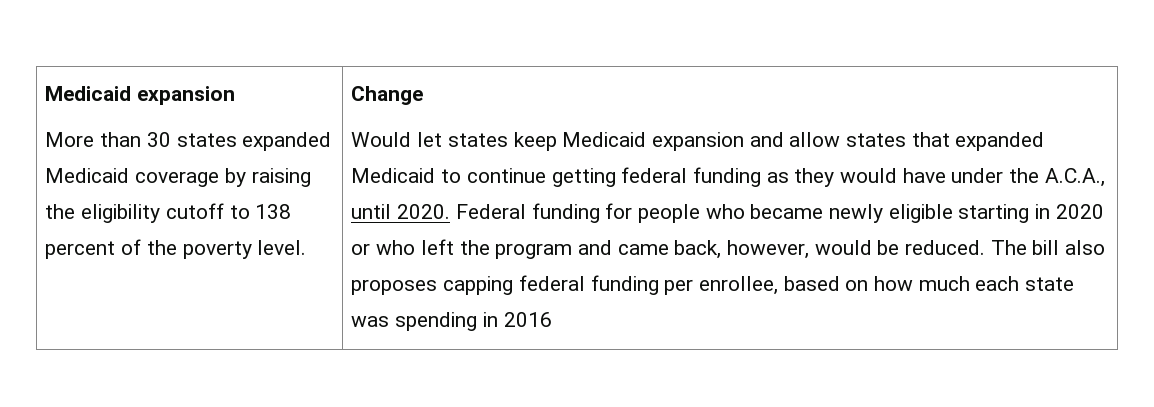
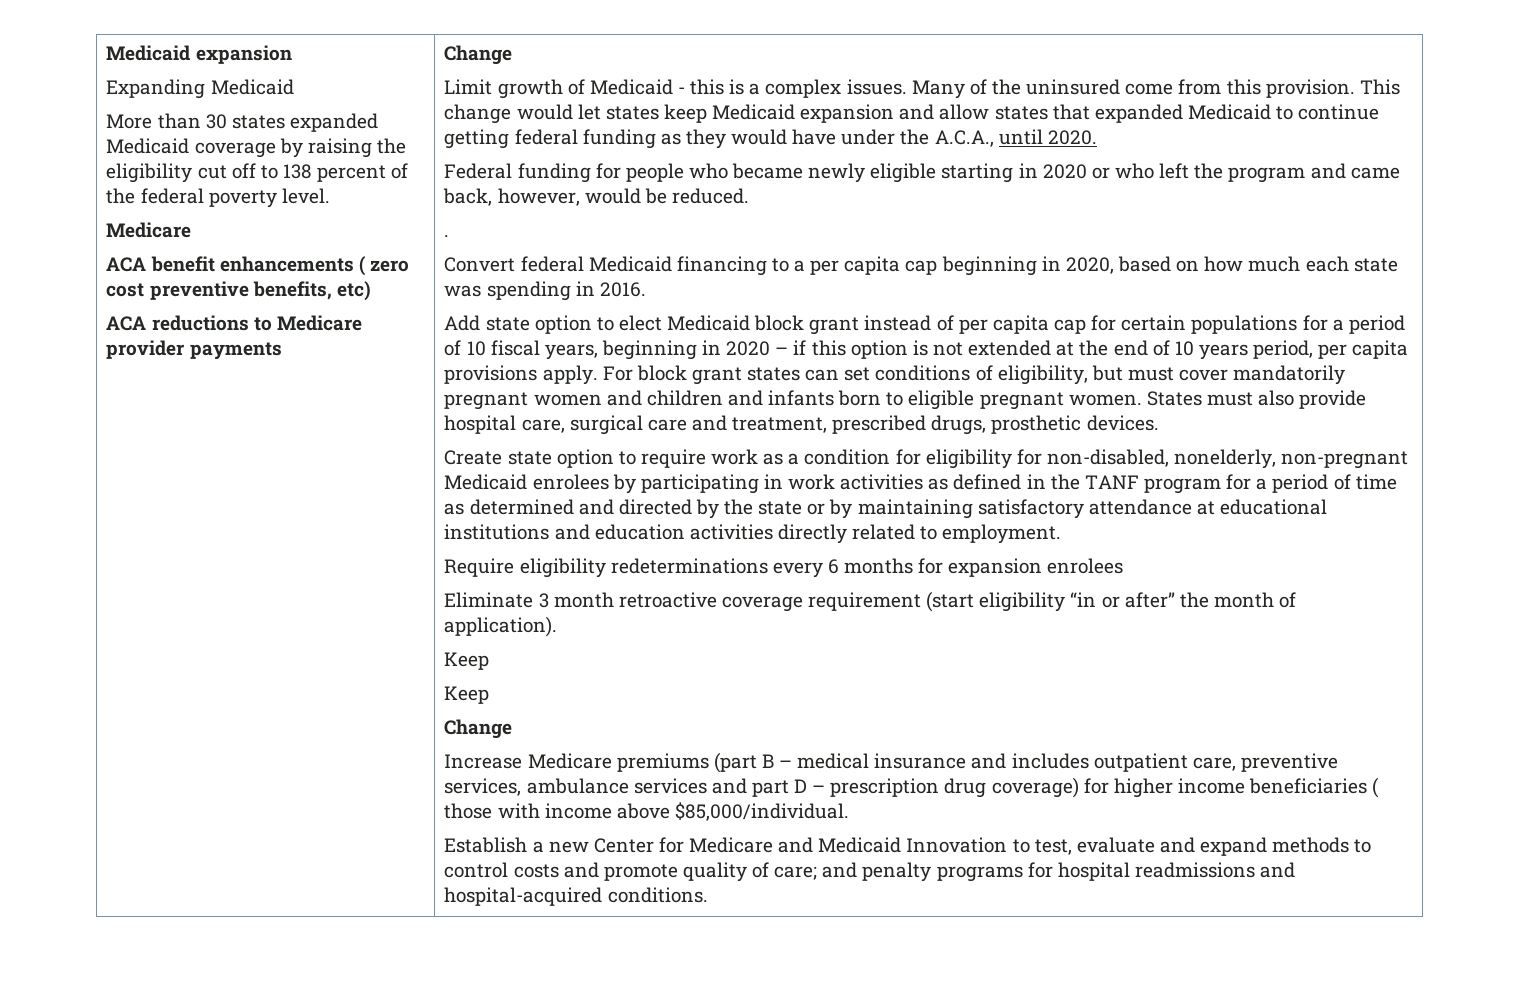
[45,86,236,105] Medicaid expansion -> [106,45,292,64] [106,79,294,99] Medicaid expansion // Expanding Medicaid
[165,203,224,219] cutoff -> [197,163,256,179] cut off
(177, 247) none -> [140,188,204,204] federal
[351,86,424,105] [351,132,412,147] | Change // Would -> [106,222,192,238] [106,256,409,276] [106,281,371,301] [106,315,362,331] [106,340,282,360] [444,45,513,65] [444,79,1400,99] [444,104,573,124] // Medicare // ACA benefit enhancements ( zero cost preventive benefits, etc) // ACA reductions to Medicare provider payments | Change // Limit growth of Medicaid - this is a complex issues. Many of the uninsured come from this provision. This change would
(451, 211) none -> (1097, 137) //
[990,240,1105,255] [351,275,778,295] The bill also proposes capping federal funding per enrollee, -> [444,235,450,237] [444,256,1114,276] // . // Convert federal Medicaid financing to a per capita cap beginning in 2020,
[503,312,552,327] 2016 -> [599,282,646,297] [444,315,1405,335] [444,340,1409,360] [444,365,1346,385] [444,390,1367,410] [444,415,1159,435] [444,449,1409,469] [444,474,1397,494] [444,499,1328,519] [444,524,1062,544] [444,558,1124,578] [444,591,1297,612] [444,616,558,637] [444,652,490,670] [444,686,490,704] [444,719,513,739] [444,752,1338,773] [444,777,1380,798] [444,802,849,821] [444,837,1372,856] [444,862,1296,882] [444,887,708,906] 2016. // Add state option to elect Medicaid block grant instead of per capita cap for certain populations for a period of 10 fiscal years, beginning in 2020 – if this option is not extended at the end of 10 years period, per capita provisions apply. For block grant states can set conditions of eligibility, but must cover mandatorily pregnant women and children and infants born to eligible pregnant women. States must also provide hospital care, surgical care and treatment, prescribed drugs, prosthetic devices. // Create state option to require work as a condition for eligibility for non-disabled, nonelderly, non-pregnant Medicaid enrolees by participating in work activities as defined in the TANF program for a period of time as determined and directed by the state or by maintaining satisfactory attendance at educational institutions and education activities directly related to employment. // Require eligibility redeterminations every 6 months for expansion enrolees // Eliminate 3 month retroactive coverage requirement (start eligibility “in or after” the month of application). // Keep // Keep // Change // Increase Medicare premiums (part B – medical insurance and includes outpatient care, preventive services, ambulance services and part D – prescription drug coverage) for higher income beneficiaries ( those with income above $85,000/individual. // Establish a new Center for Medicare and Medicaid Innovation to test, evaluate and expand methods to control costs and promote quality of care; and penalty programs for hospital readmissions and hospital-acquired conditions.

